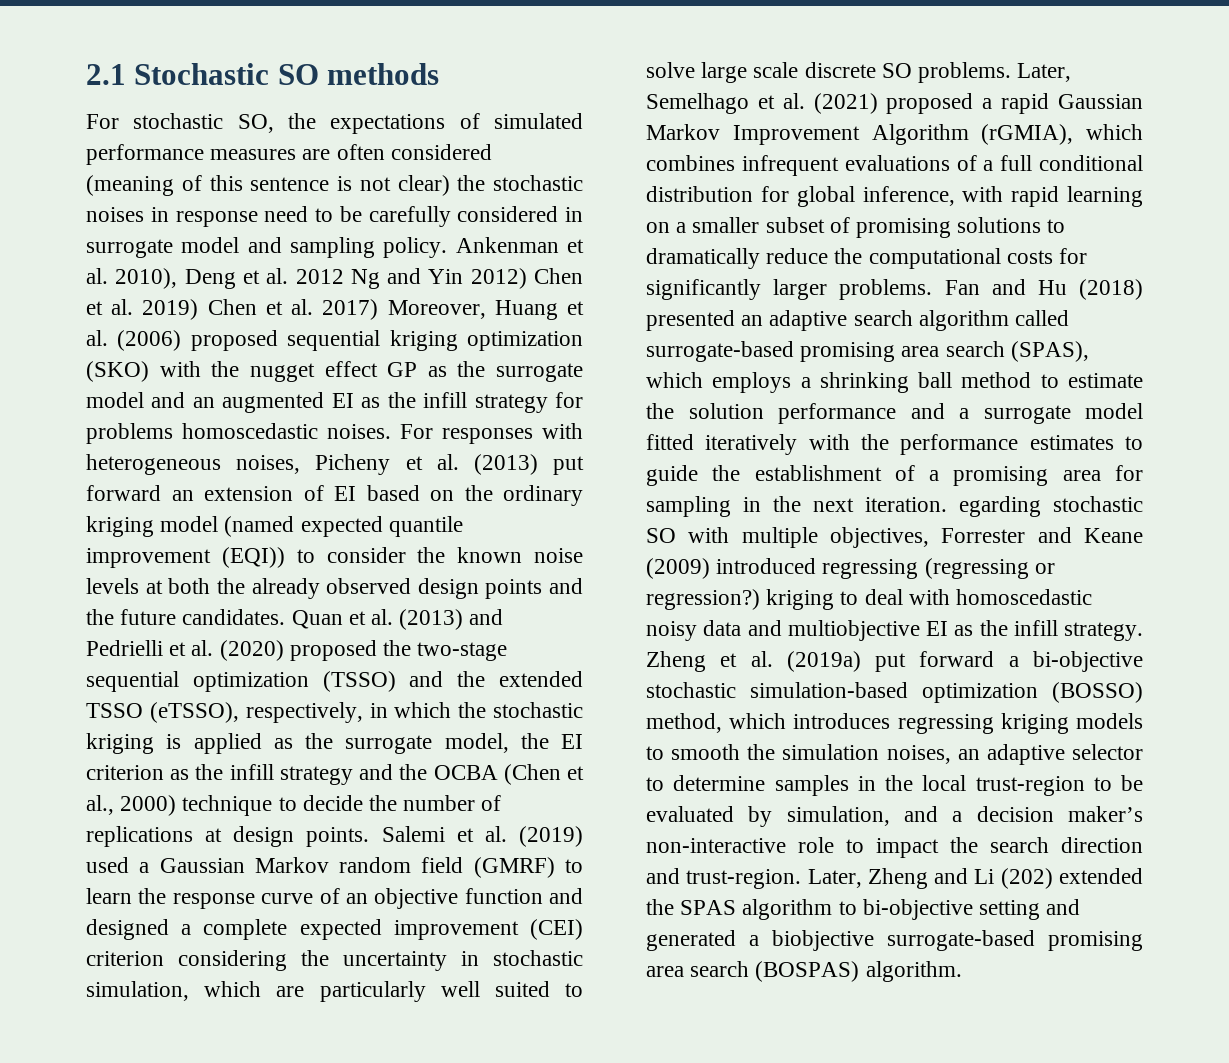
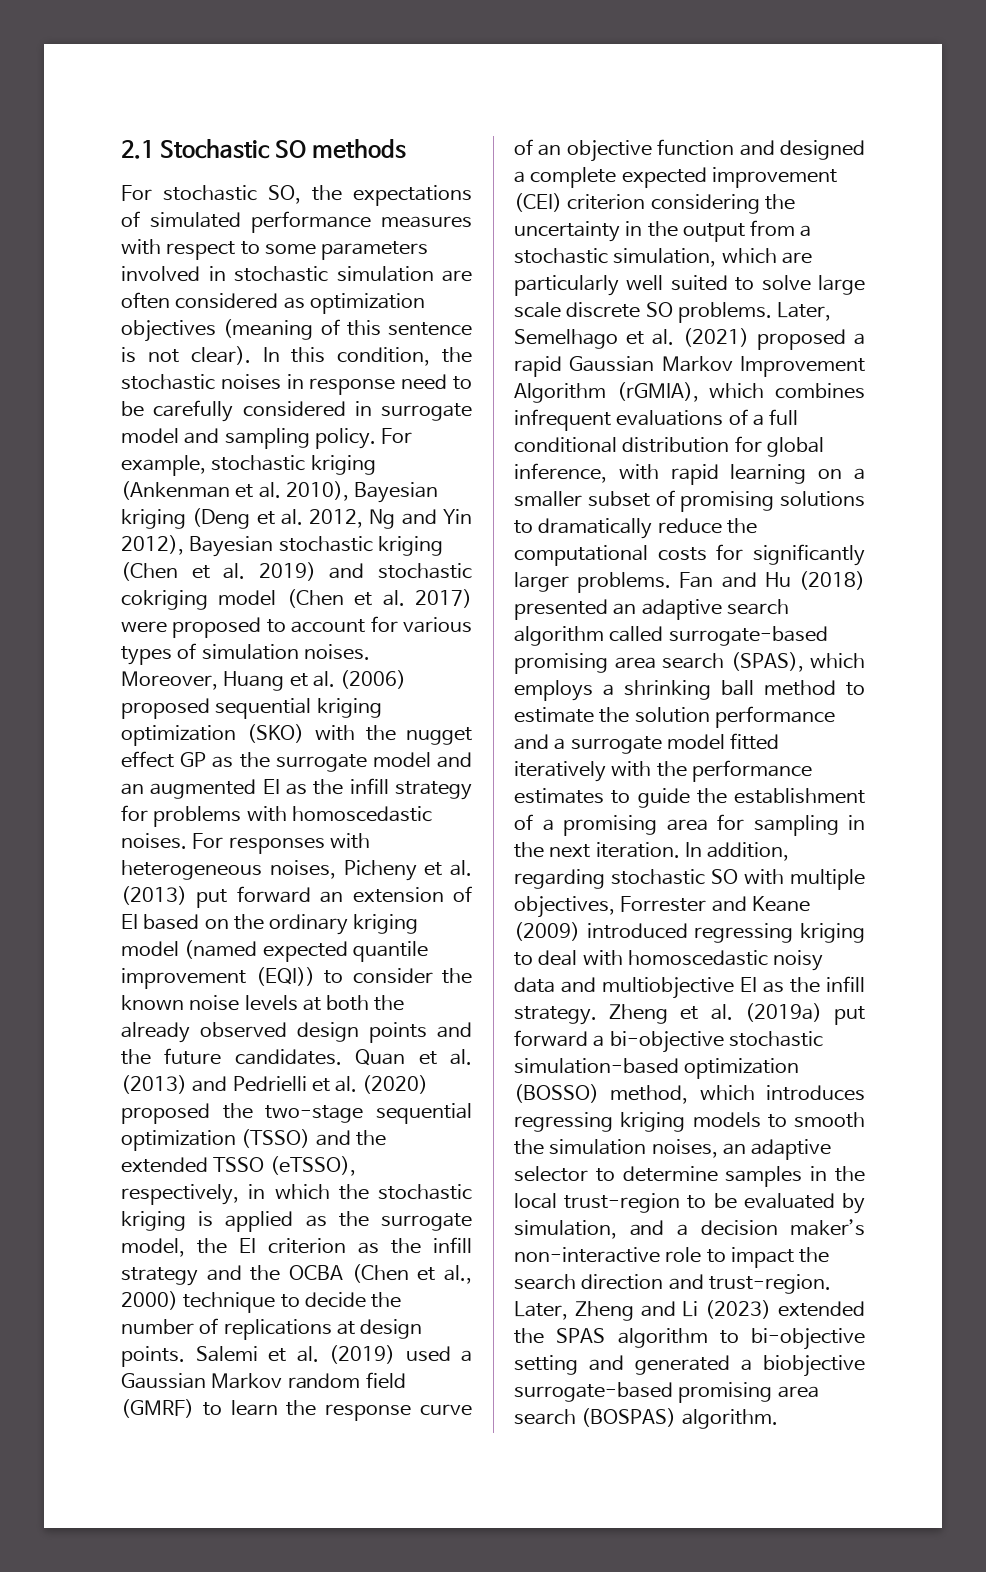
[302,144,492,160] are often considered -> [121,239,429,260] [121,266,472,282] [121,292,425,314] [121,320,216,342] with respect to some parameters involved in stochastic simulation are often considered as optimization objectives
[397,175,450,196] clear) -> [190,346,431,366] clear). In this condition,
[455,237,584,253] [86,268,344,289] Ankenman et al. 2010), Deng et al. 2012 -> [381,428,413,444] [121,455,376,476] [121,481,439,503] [121,508,364,529] For example, stochastic kriging (Ankenman et al. 2010), Bayesian kriging (Deng et al. 2012,
[470,268,583,289] [86,299,379,320] 2012) Chen et al. 2019) Chen et al. 2017) -> [121,535,443,557] [121,562,473,581] [121,589,472,610] [121,616,472,638] [121,643,370,665] 2012), Bayesian stochastic kriging (Chen et al. 2019) and stochastic cokriging model (Chen et al. 2017) were proposed to account for various types of simulation noises.
(173, 433) none -> [246,806,287,822] with
(479, 958) none -> [647,220,812,242] the output from a
[959,496,1041,517] egarding -> [684,842,790,861] [514,869,605,889] In addition, regarding
[924,558,1055,579] [646,589,760,610] (regressing or regression?) -> (794, 933) none
[1000,868,1053,889] (202) -> [705,1300,772,1319] (2023)

